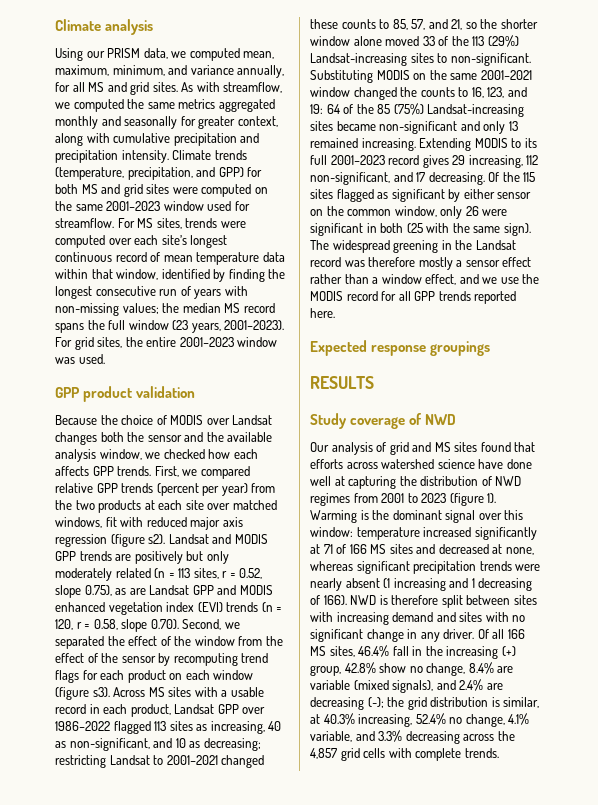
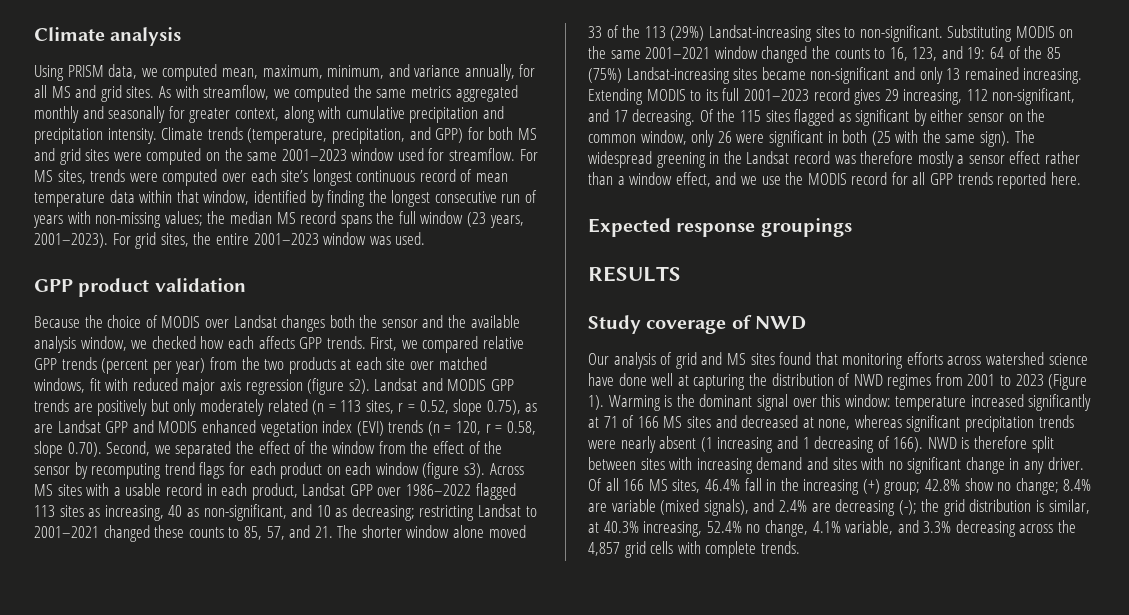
[86,51,105,58] our -> (64, 73) none
[451,19,498,30] 21, so the -> [314,525,358,538] 21. The
(536, 447) none -> [842,353,904,369] monitoring
[449,493,484,506] (figure -> [1048,374,1088,390] (Figure
[310,665,341,676] group, -> [884,482,921,495] group;
[426,663,466,676] change, -> [1015,478,1059,495] change;

